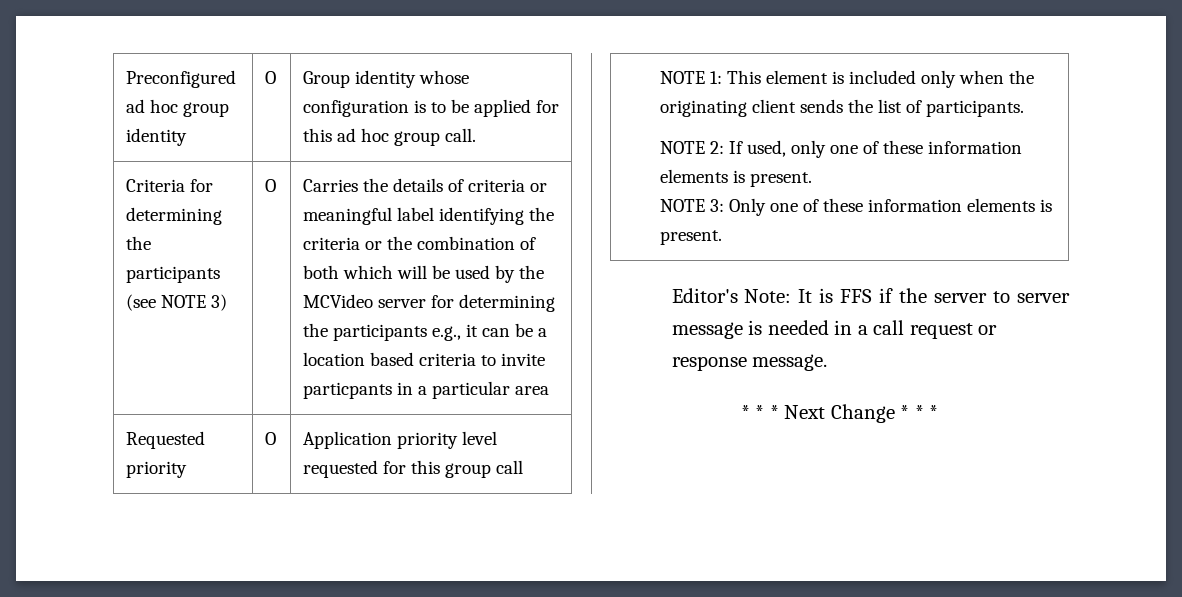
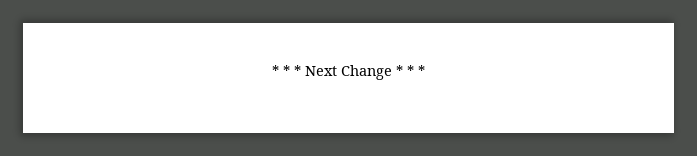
[125,70,236,88] [125,99,229,117] [125,128,187,146] [264,71,276,84] [302,70,469,88] [302,99,559,117] [302,128,476,146] [125,179,213,192] [125,207,222,225] [125,236,151,250] [125,266,220,283] [125,294,227,311] [264,179,276,192] [302,178,547,192] [302,207,554,225] [302,236,536,250] [302,265,544,283] [302,294,555,312] [302,323,547,341] [302,352,545,366] [302,381,549,399] [125,431,205,449] [125,461,187,478] [264,432,276,445] [302,431,497,449] [302,460,523,478] [659,70,1034,88] [659,99,1024,117] [659,140,1022,158] [659,169,812,187] [659,198,1052,216] [659,230,722,245] [671,288,1070,303] [671,320,998,339] [671,354,828,371] Preconfigured ad hoc group identity | O | Group identity whose configuration is to be applied for this ad hoc group call. // Criteria for determining the participants (see NOTE 3) | O | Carries the details of criteria or meaningful label identifying the criteria or the combination of both which will be used by the MCVideo server for determining the participants e.g., it can be a location based criteria to invite particpants in a particular area // Requested priority | O | Application priority level requested for this group call // NOTE 1: This element is included only when the originating client sends the list of participants. // NOTE 2: If used, only one of these information elements is present. // NOTE 3: Only one of these information elements is present. // Editor's Note: It is FFS if the server to server message is needed in a call request or response message. // -> (272, 70) none

